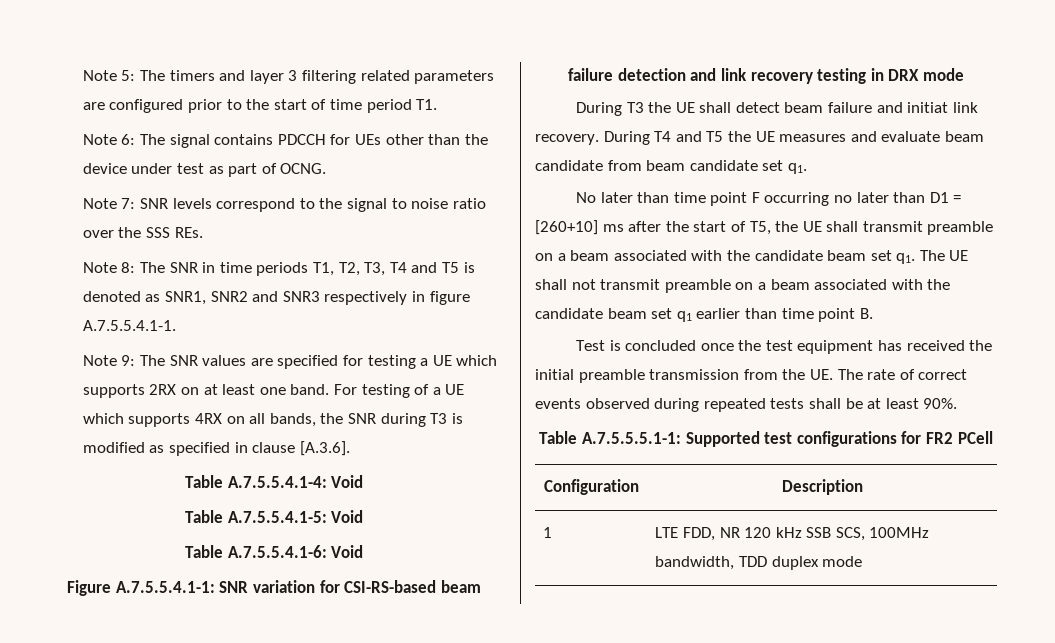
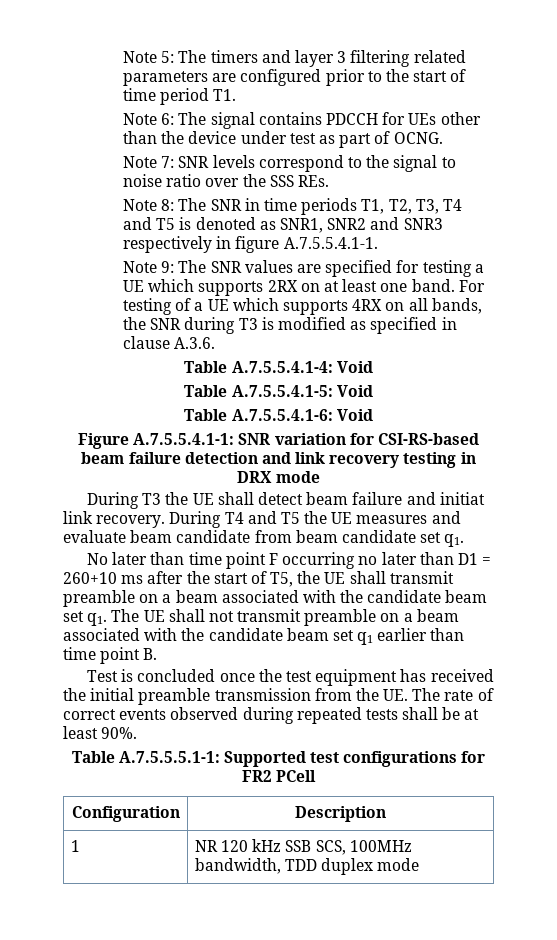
[299,441,350,456] [A.3.6]. -> [174,337,216,349] A.3.6.
[535,220,598,235] [260+10] -> [63,572,117,584] 260+10
[655,527,715,541] LTE FDD, -> (80, 846) none

